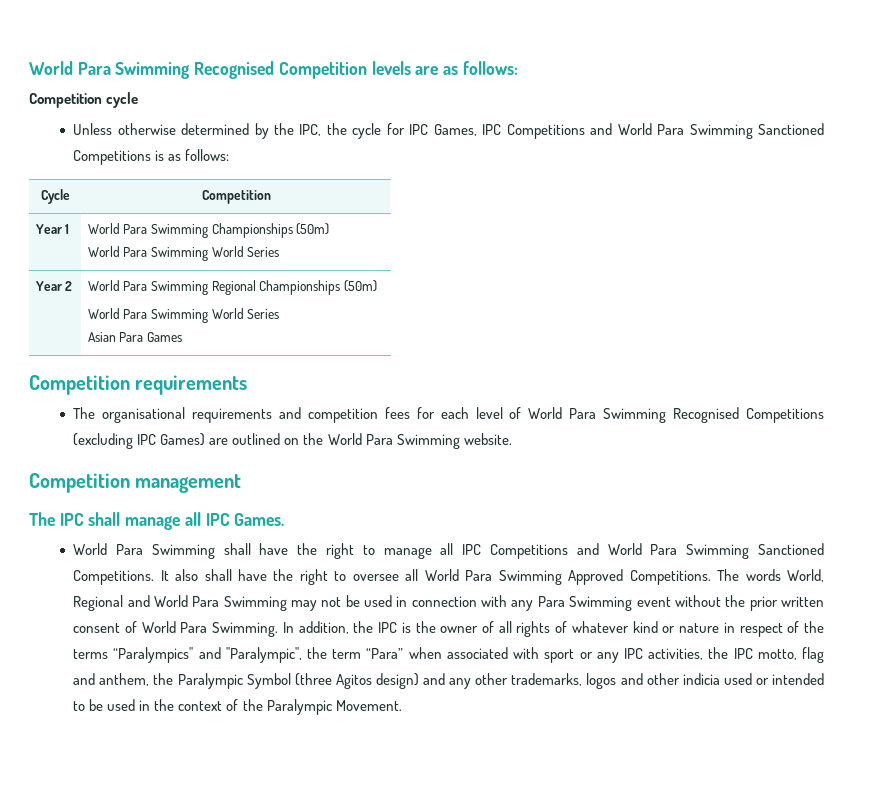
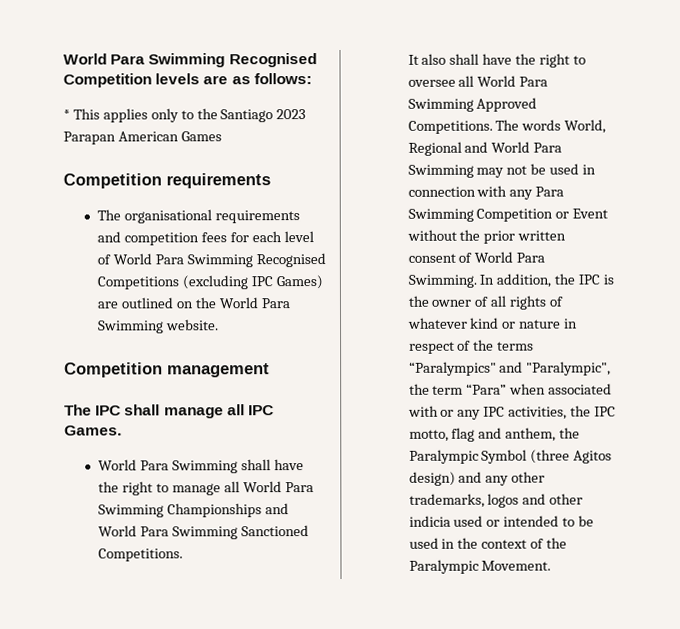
[29,92,139,108] [73,123,825,139] [73,149,230,165] [41,189,70,204] [201,190,271,204] [35,224,70,234] [87,223,330,238] [87,246,280,261] [35,281,73,291] [87,280,377,295] [87,308,280,323] [87,332,144,342] Competition cycle // Unless otherwise determined by the IPC, the cycle for IPC Games, IPC Competitions and World Para Swimming Sanctioned Competitions is as follows: // Cycle | Competition // Year 1 | World Para Swimming Championships (50m) // World Para Swimming World Series // Year 2 | World Para Swimming Regional Championships (50m) // World Para Swimming World Series // Asian Para -> [63,108,307,123] [63,131,179,145] * This applies only to the Santiago 2023 Parapan American
[462,544,568,559] IPC Competitions -> [242,481,314,493] [98,503,263,518] World Para Swimming Championships
(155, 577) none -> (184, 555) //
[636,597,671,607] event -> [476,208,609,222] Competition or Event
[544,649,575,663] sport -> (439, 411) none

